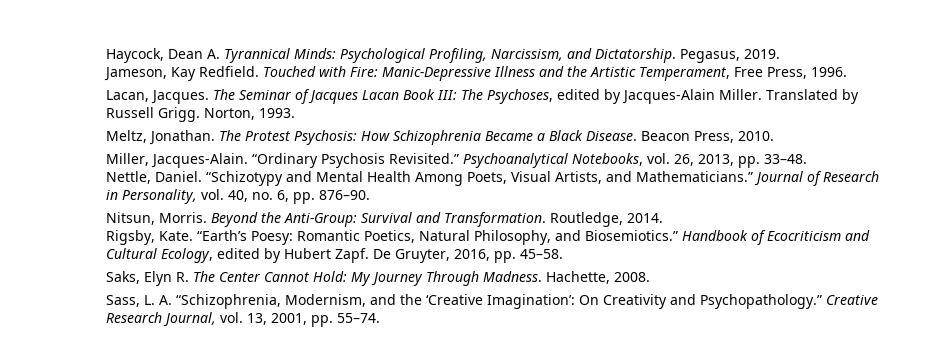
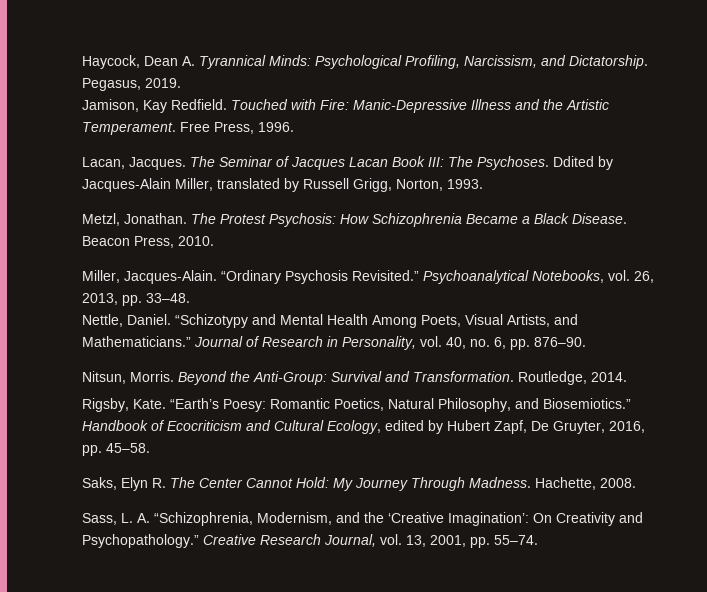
[104,67,168,81] Jameson, -> [82,99,140,112] Jamison,
[639,67,731,81] Temperament, -> [82,122,177,135] Temperament.
[487,89,839,104] Psychoses, edited by Jacques-Alain Miller. Translated -> [477,156,614,170] [82,178,281,192] Psychoses. Ddited by Jacques-Alain Miller, translated
[158,107,201,122] Grigg. -> [353,178,393,192] Grigg,
[106,130,148,143] Meltz, -> [82,213,121,226] Metzl,
[335,248,370,263] Zapf. -> [494,420,528,434] Zapf,

